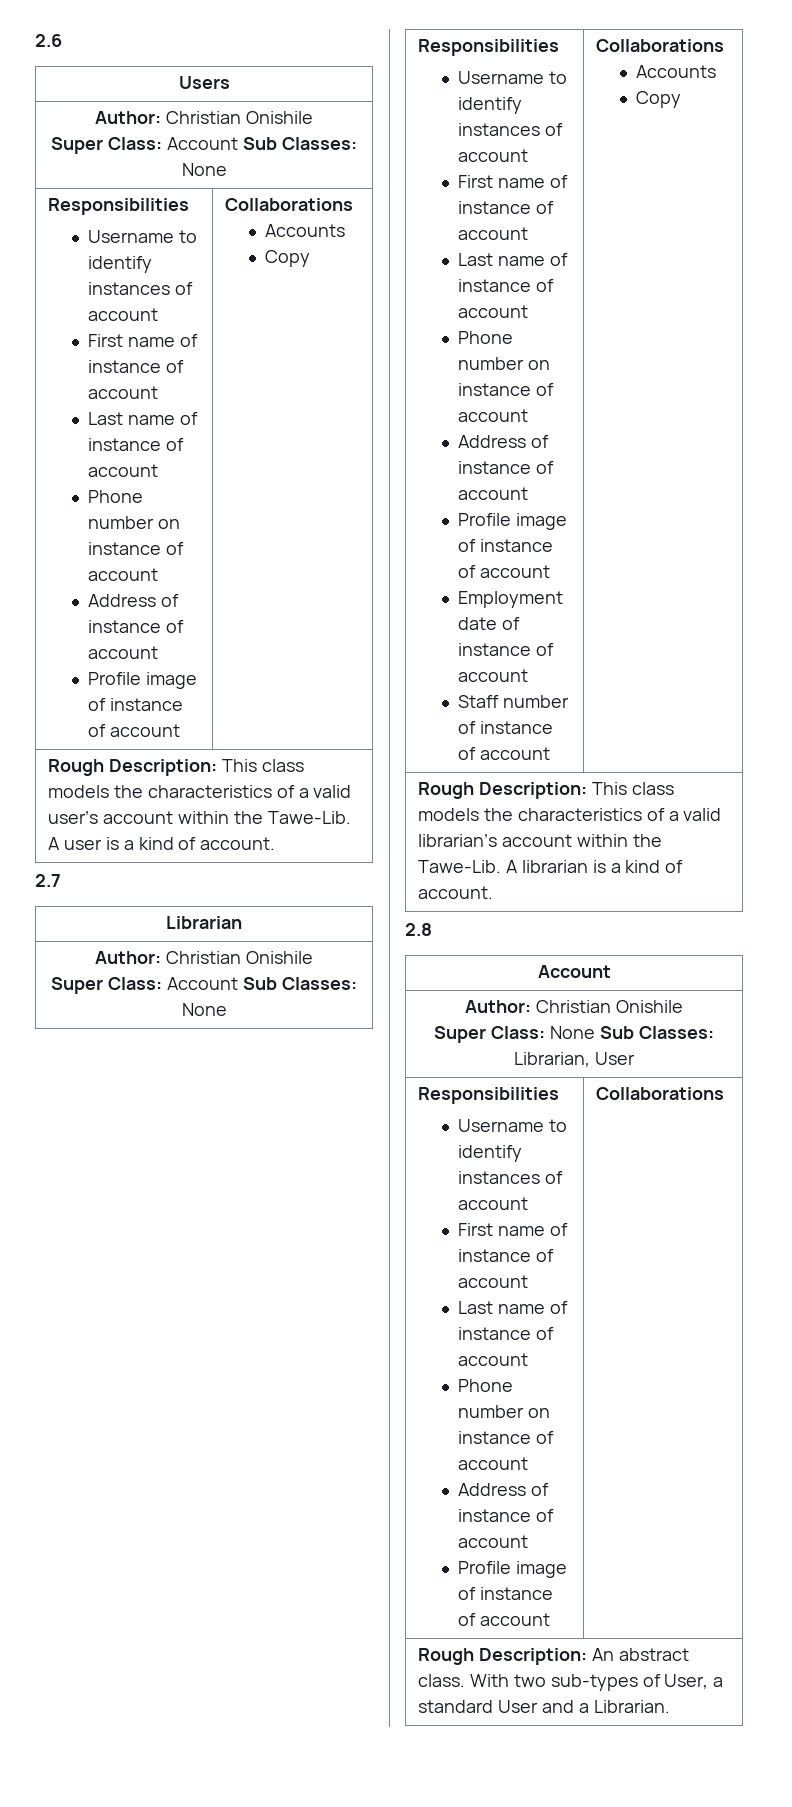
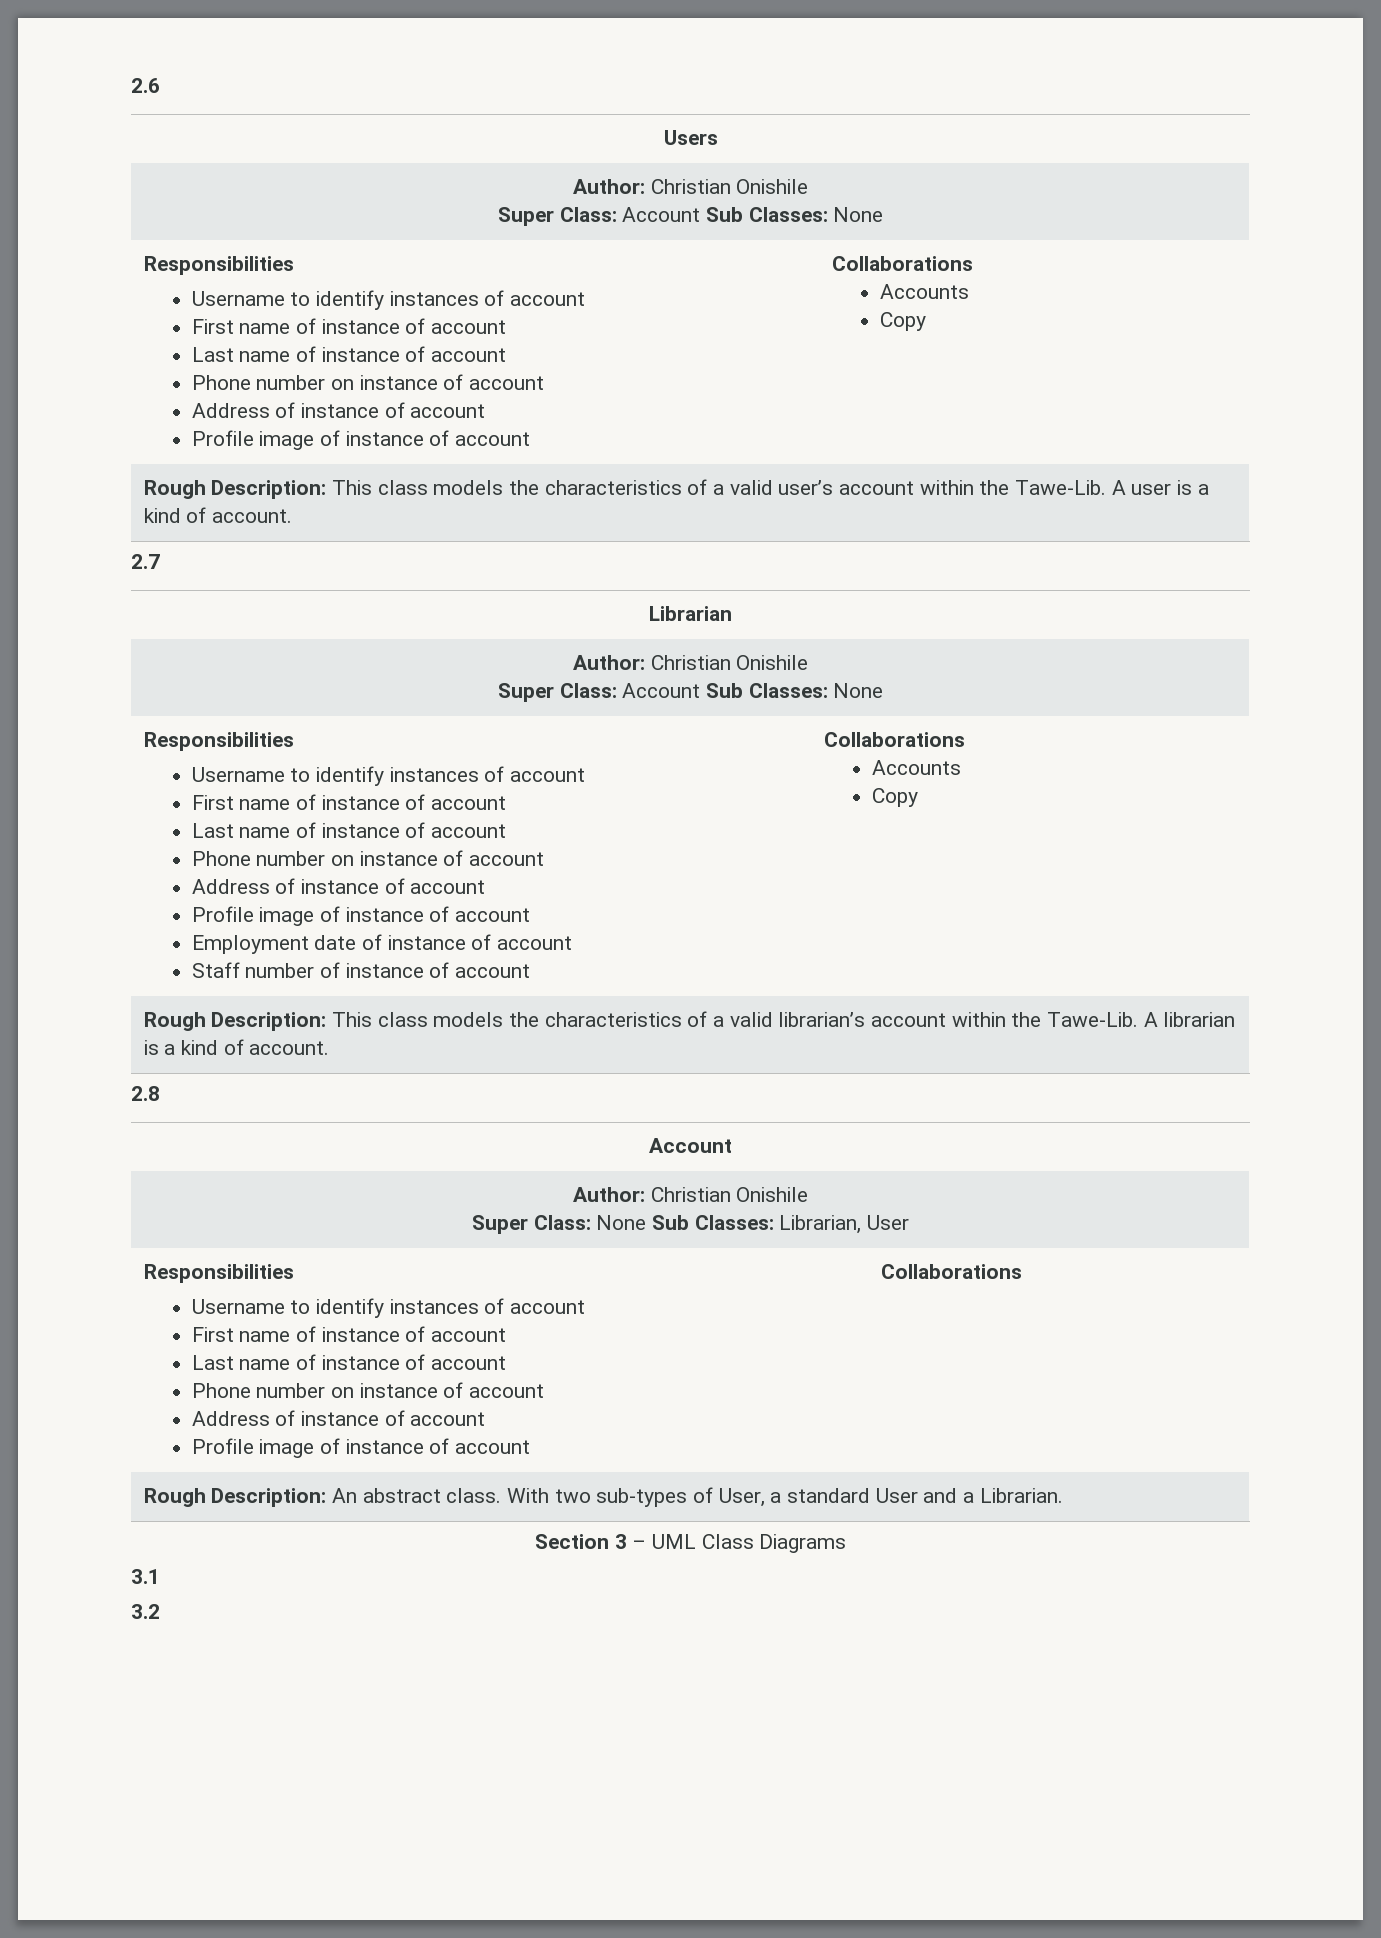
(670, 1706) none -> [534,1534,847,1553] [131,1569,160,1584] [131,1604,160,1619] // Section 3 – UML Class Diagrams // 3.1 // 3.2

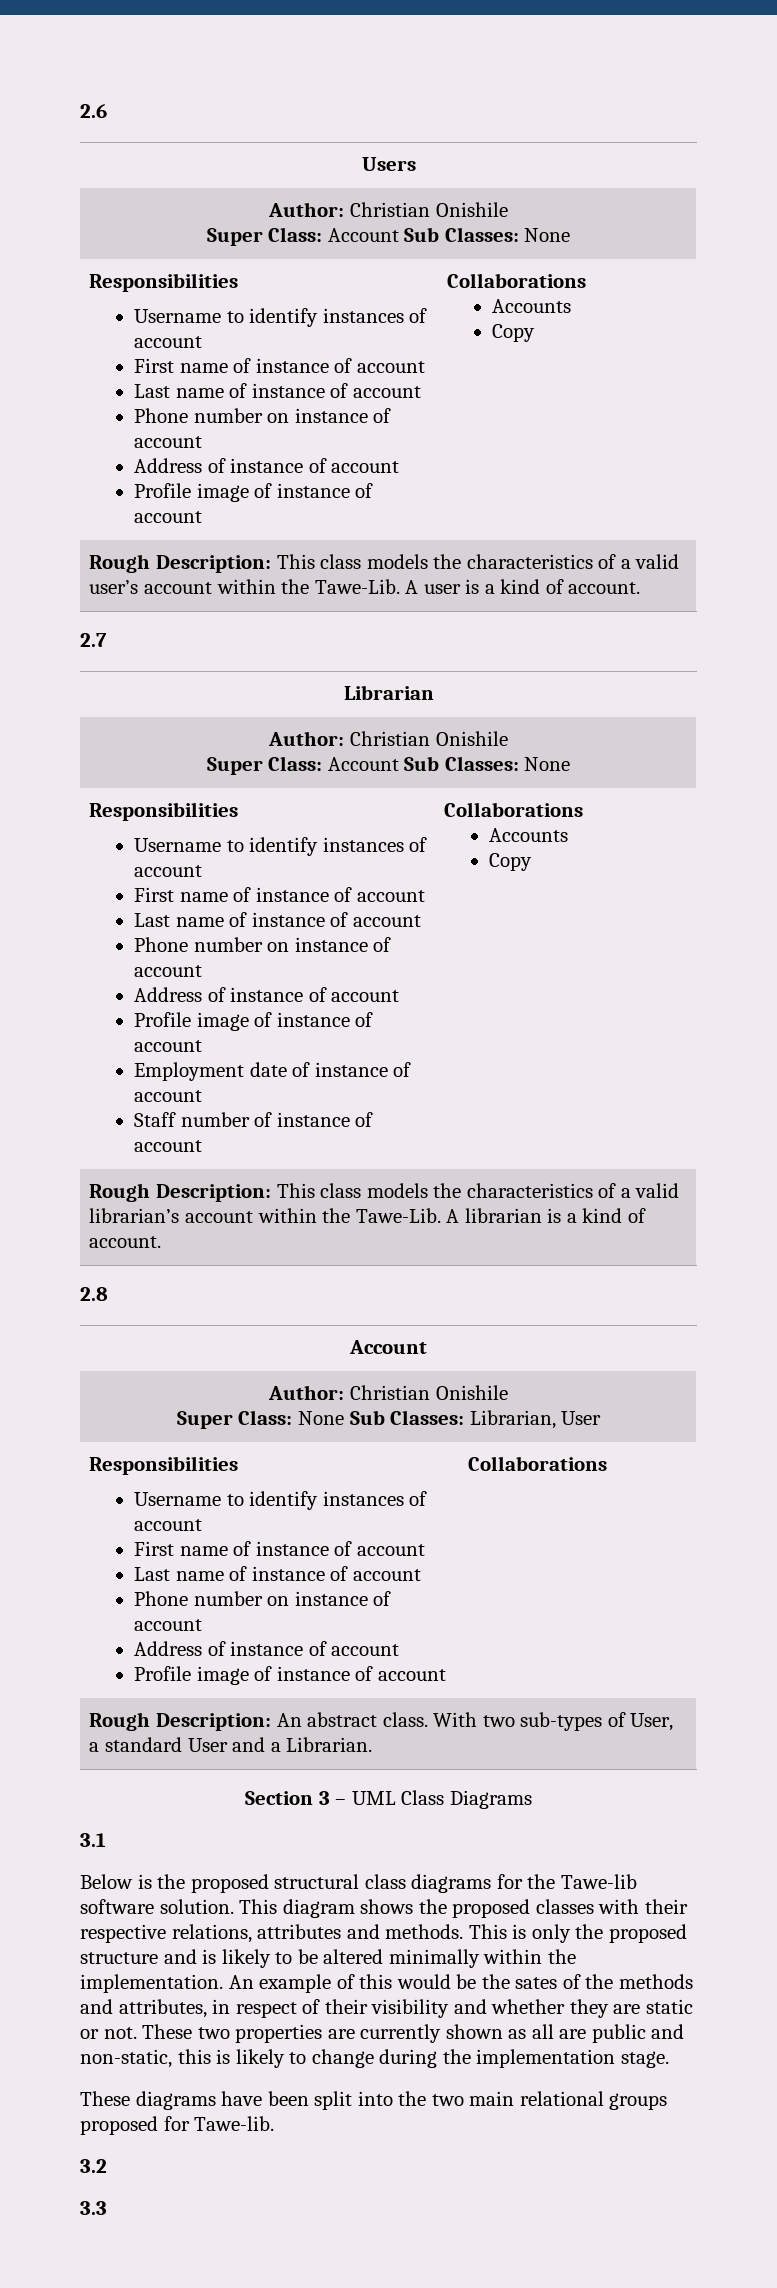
(160, 1576) none -> [80,1874,637,1893] [80,1899,688,1918] [80,1924,687,1943] [80,1949,576,1968] [80,1974,693,1993] [80,1999,693,2018] [80,2024,685,2043] [80,2049,669,2068] [80,2091,668,2110] [80,2116,275,2135] // Below is the proposed structural class diagrams for the Tawe-lib software solution. This diagram shows the proposed classes with their respective relations, attributes and methods. This is only the proposed structure and is likely to be altered minimally within the implementation. An example of this would be the sates of the methods and attributes, in respect of their visibility and whether they are static or not. These two properties are currently shown as all are public and non-static, this is likely to change during the implementation stage. // These diagrams have been split into the two main relational groups proposed for Tawe-lib.
(160, 1611) none -> [80,2201,107,2215] // 3.3

